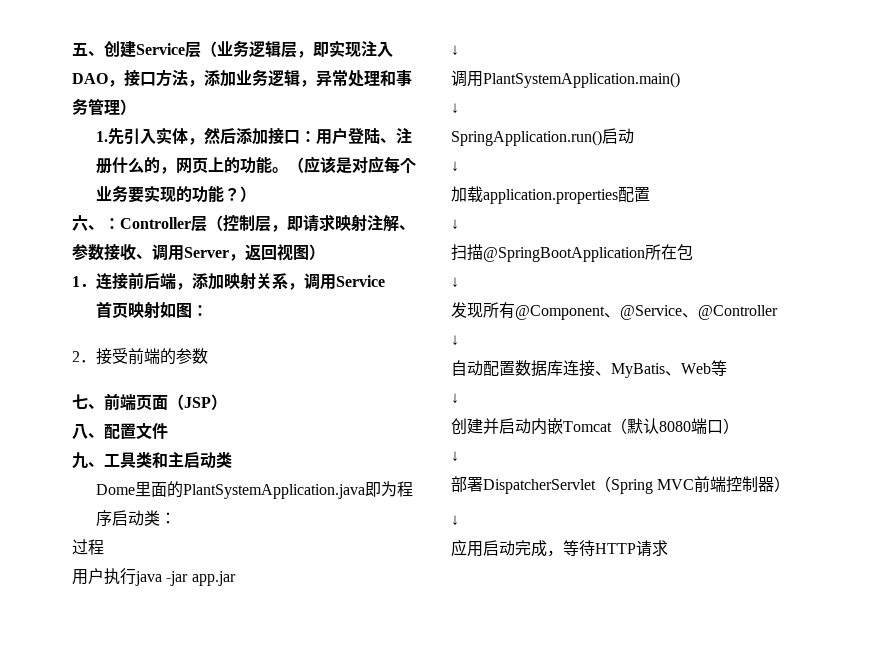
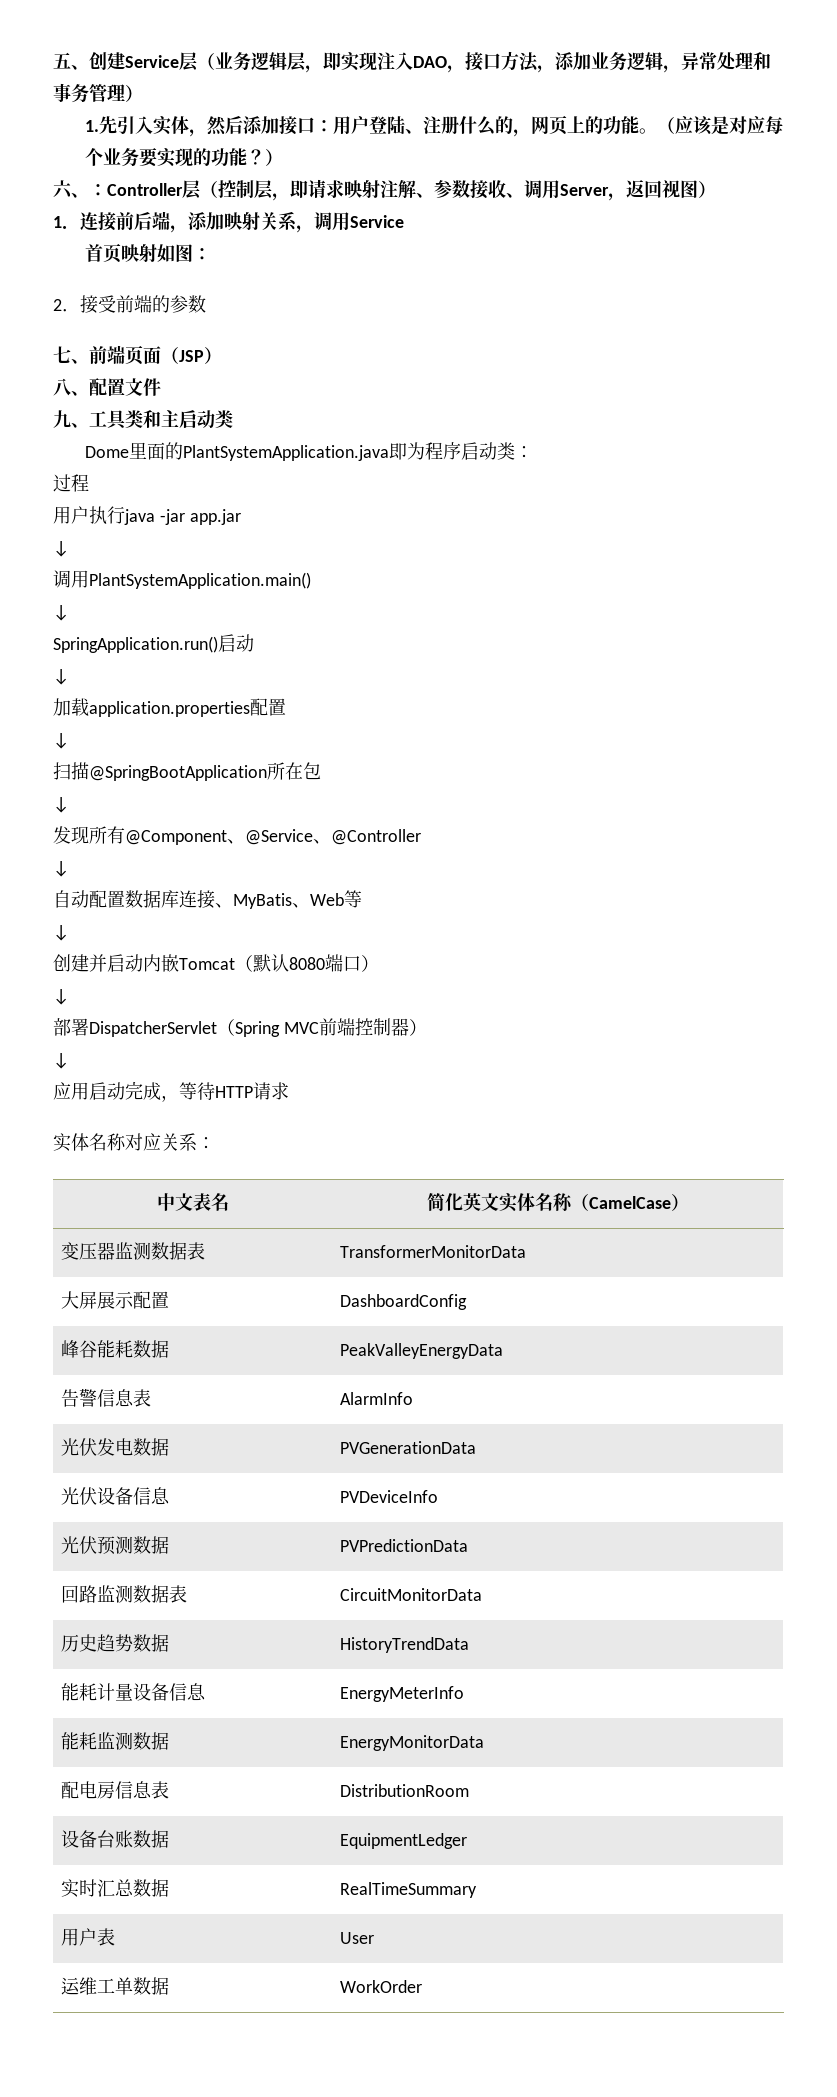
(668, 548) none -> [53,1133,215,1152] [157,1193,229,1211] [426,1193,689,1212] [60,1242,205,1260] [339,1245,526,1258] [60,1291,169,1309] [339,1294,467,1310] [60,1340,169,1358] [339,1343,503,1359] [60,1388,151,1407] [339,1392,413,1405] [60,1438,169,1456] [339,1441,476,1454] [60,1487,170,1505] [339,1490,438,1503] [60,1536,169,1555] [339,1539,468,1552] [60,1585,187,1603] [339,1588,482,1601] [60,1634,169,1652] [339,1637,469,1653] [60,1683,206,1701] [339,1686,464,1702] [60,1732,169,1750] [339,1735,484,1751] [60,1781,169,1799] [339,1784,469,1797] [60,1830,169,1848] [339,1833,467,1849] [60,1879,169,1898] [339,1882,477,1898] [60,1928,115,1946] [339,1932,374,1944] [60,1977,169,1995] [339,1980,422,1993] // 实体名称对应关系： // 中文表名 | 简化英文实体名称（CamelCase） // 变压器监测数据表 | TransformerMonitorData // 大屏展示配置 | DashboardConfig // 峰谷能耗数据 | PeakValleyEnergyData // 告警信息表 | AlarmInfo // 光伏发电数据 | PVGenerationData // 光伏设备信息 | PVDeviceInfo // 光伏预测数据 | PVPredictionData // 回路监测数据表 | CircuitMonitorData // 历史趋势数据 | HistoryTrendData // 能耗计量设备信息 | EnergyMeterInfo // 能耗监测数据 | EnergyMonitorData // 配电房信息表 | DistributionRoom // 设备台账数据 | EquipmentLedger // 实时汇总数据 | RealTimeSummary // 用户表 | User // 运维工单数据 | WorkOrder

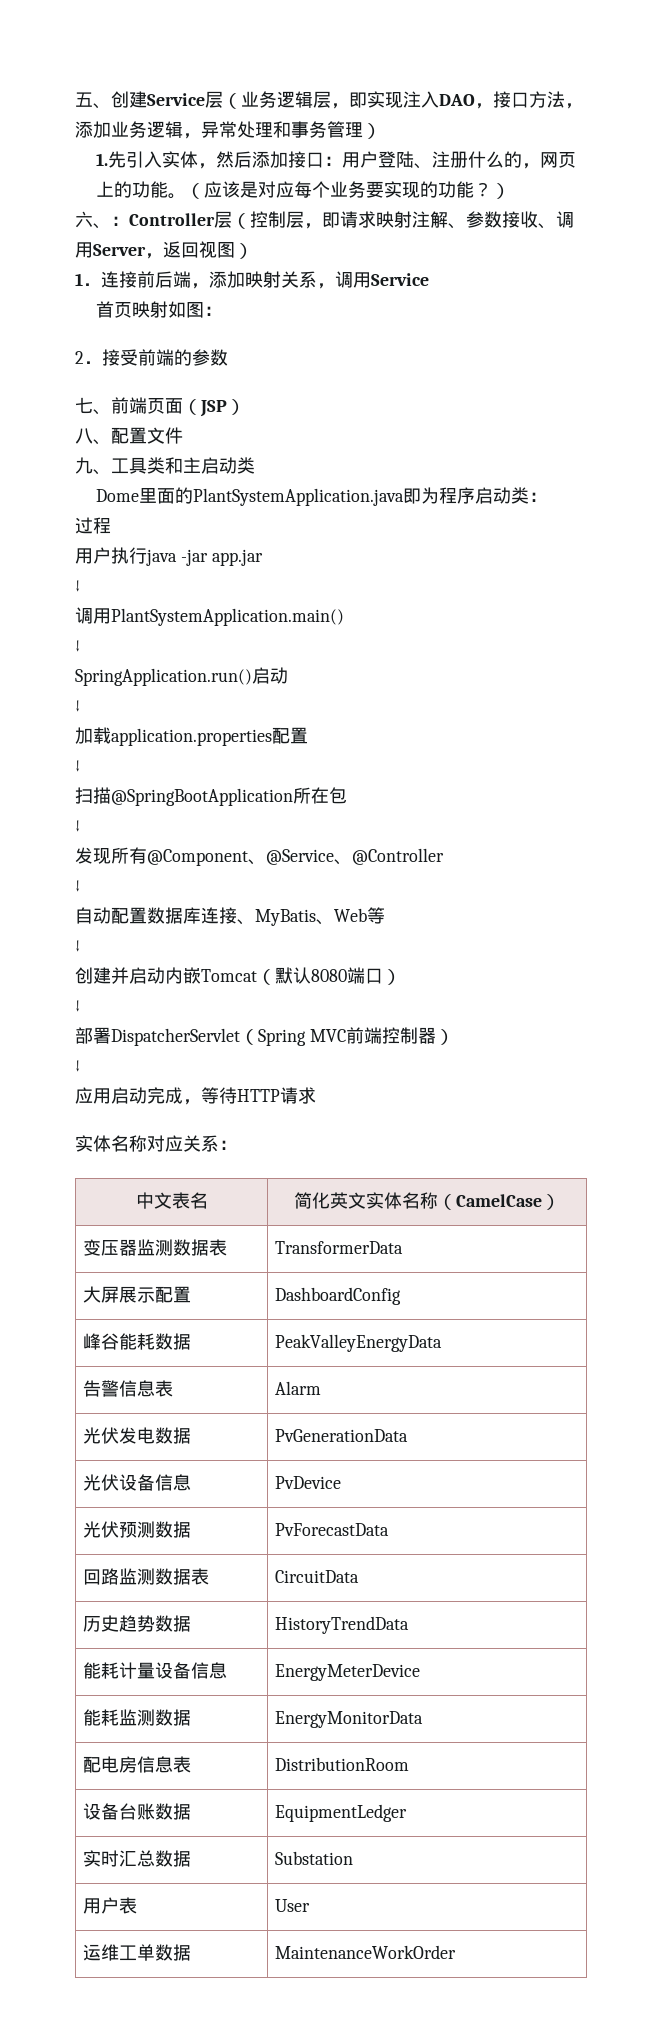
[339,1245,526,1258] TransformerMonitorData -> [275,1241,404,1254] TransformerData
[339,1392,413,1405] AlarmInfo -> [275,1381,322,1395] Alarm
[339,1441,476,1454] PVGenerationData -> [275,1429,409,1442] PvGenerationData
[339,1490,438,1503] PVDeviceInfo -> [275,1476,342,1489] PvDevice
[339,1539,468,1552] PVPredictionData -> [275,1523,390,1536] PvForecastData
[339,1588,482,1601] CircuitMonitorData -> [275,1570,360,1583] CircuitData
[339,1686,464,1702] EnergyMeterInfo -> [275,1664,421,1681] EnergyMeterDevice
[339,1882,477,1898] RealTimeSummary -> [275,1851,354,1865] Substation
[339,1980,422,1993] WorkOrder -> [275,1945,457,1959] MaintenanceWorkOrder

